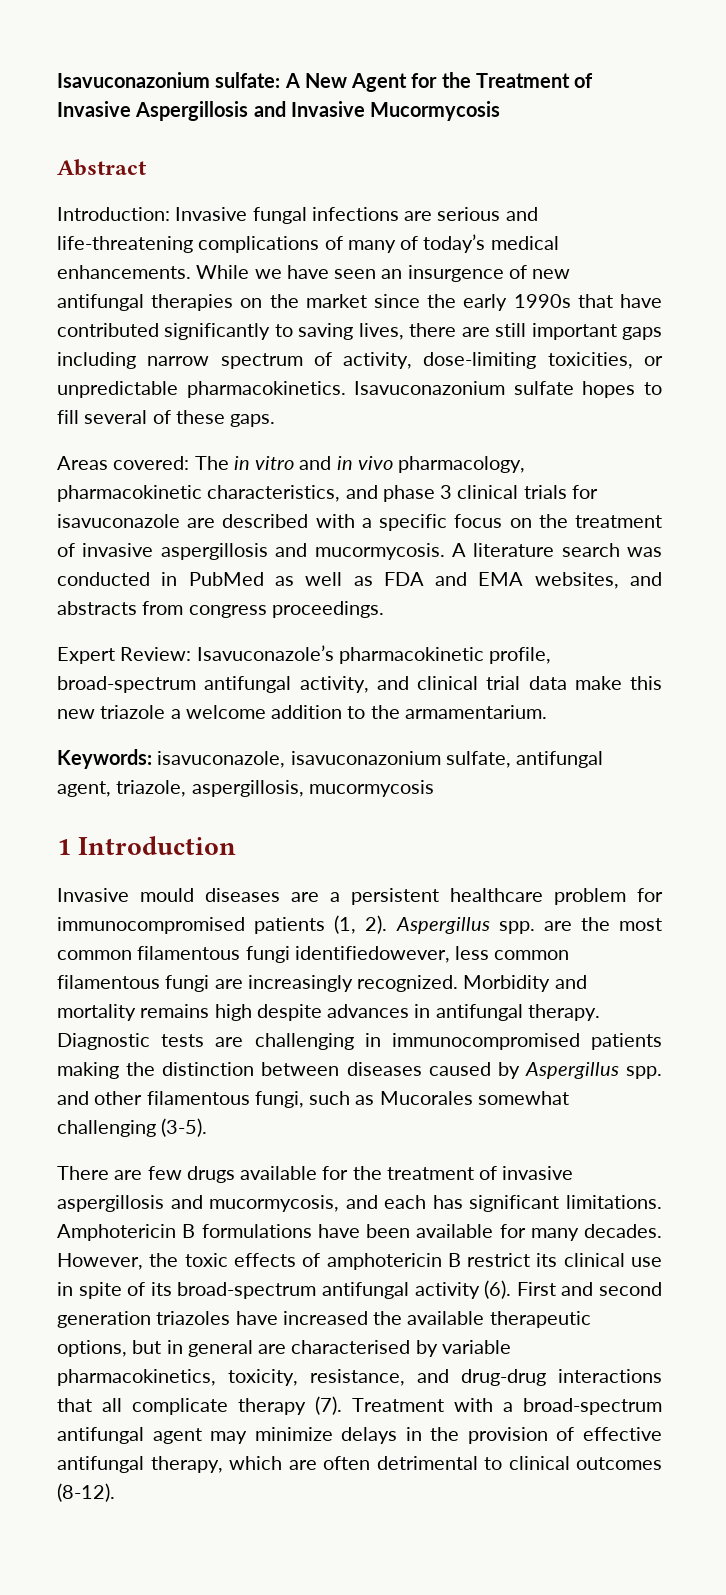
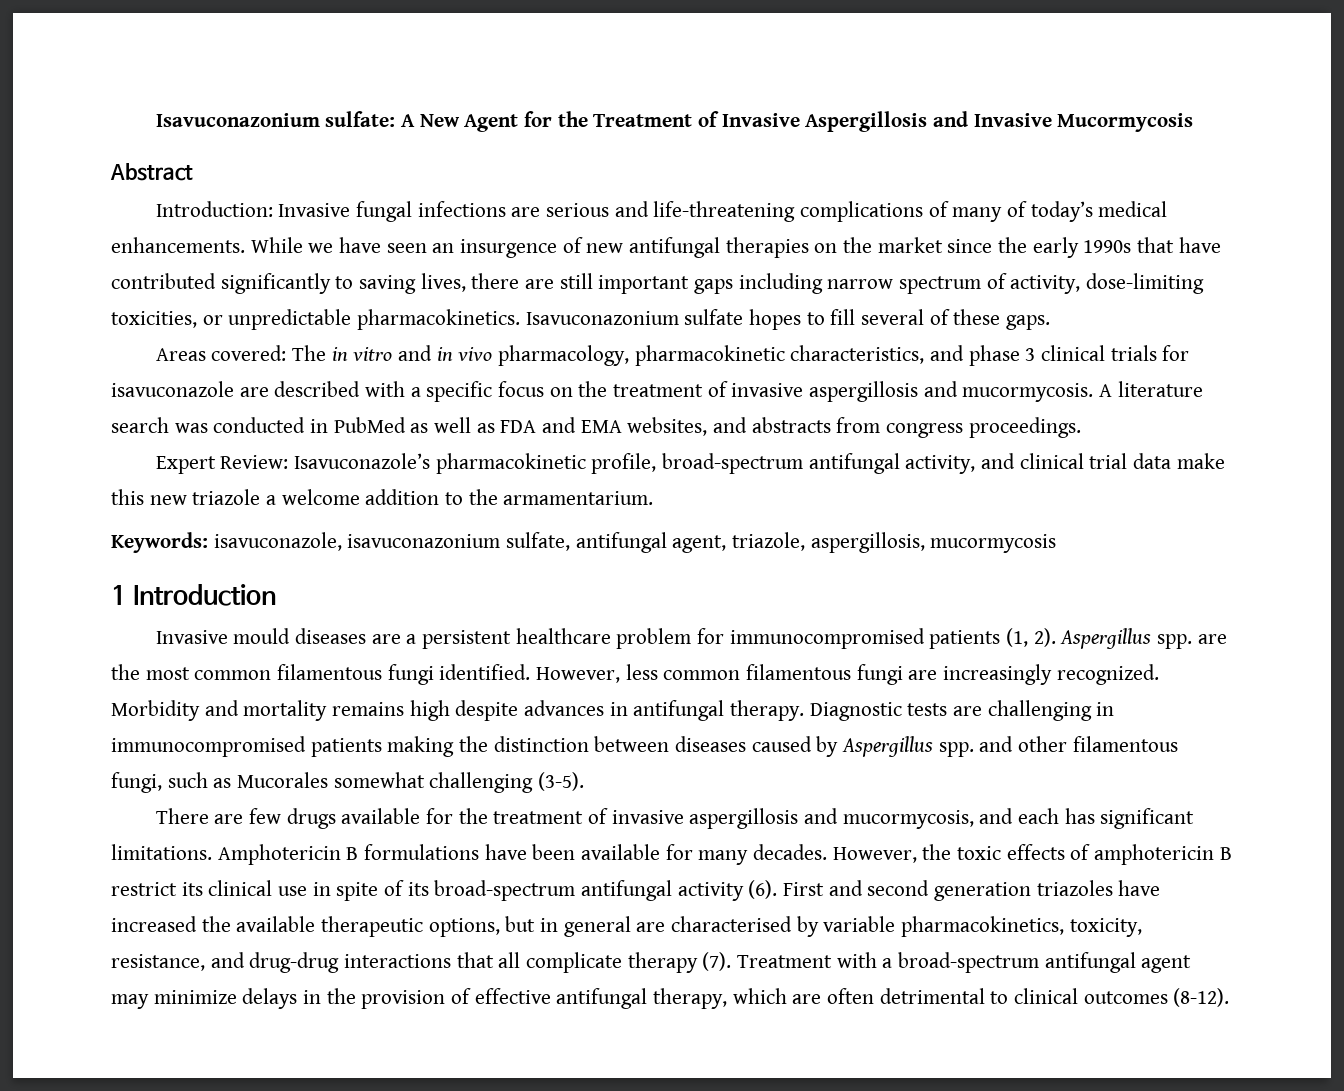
[294,946,450,963] identifiedowever, -> [439,664,621,683] identified. However,

